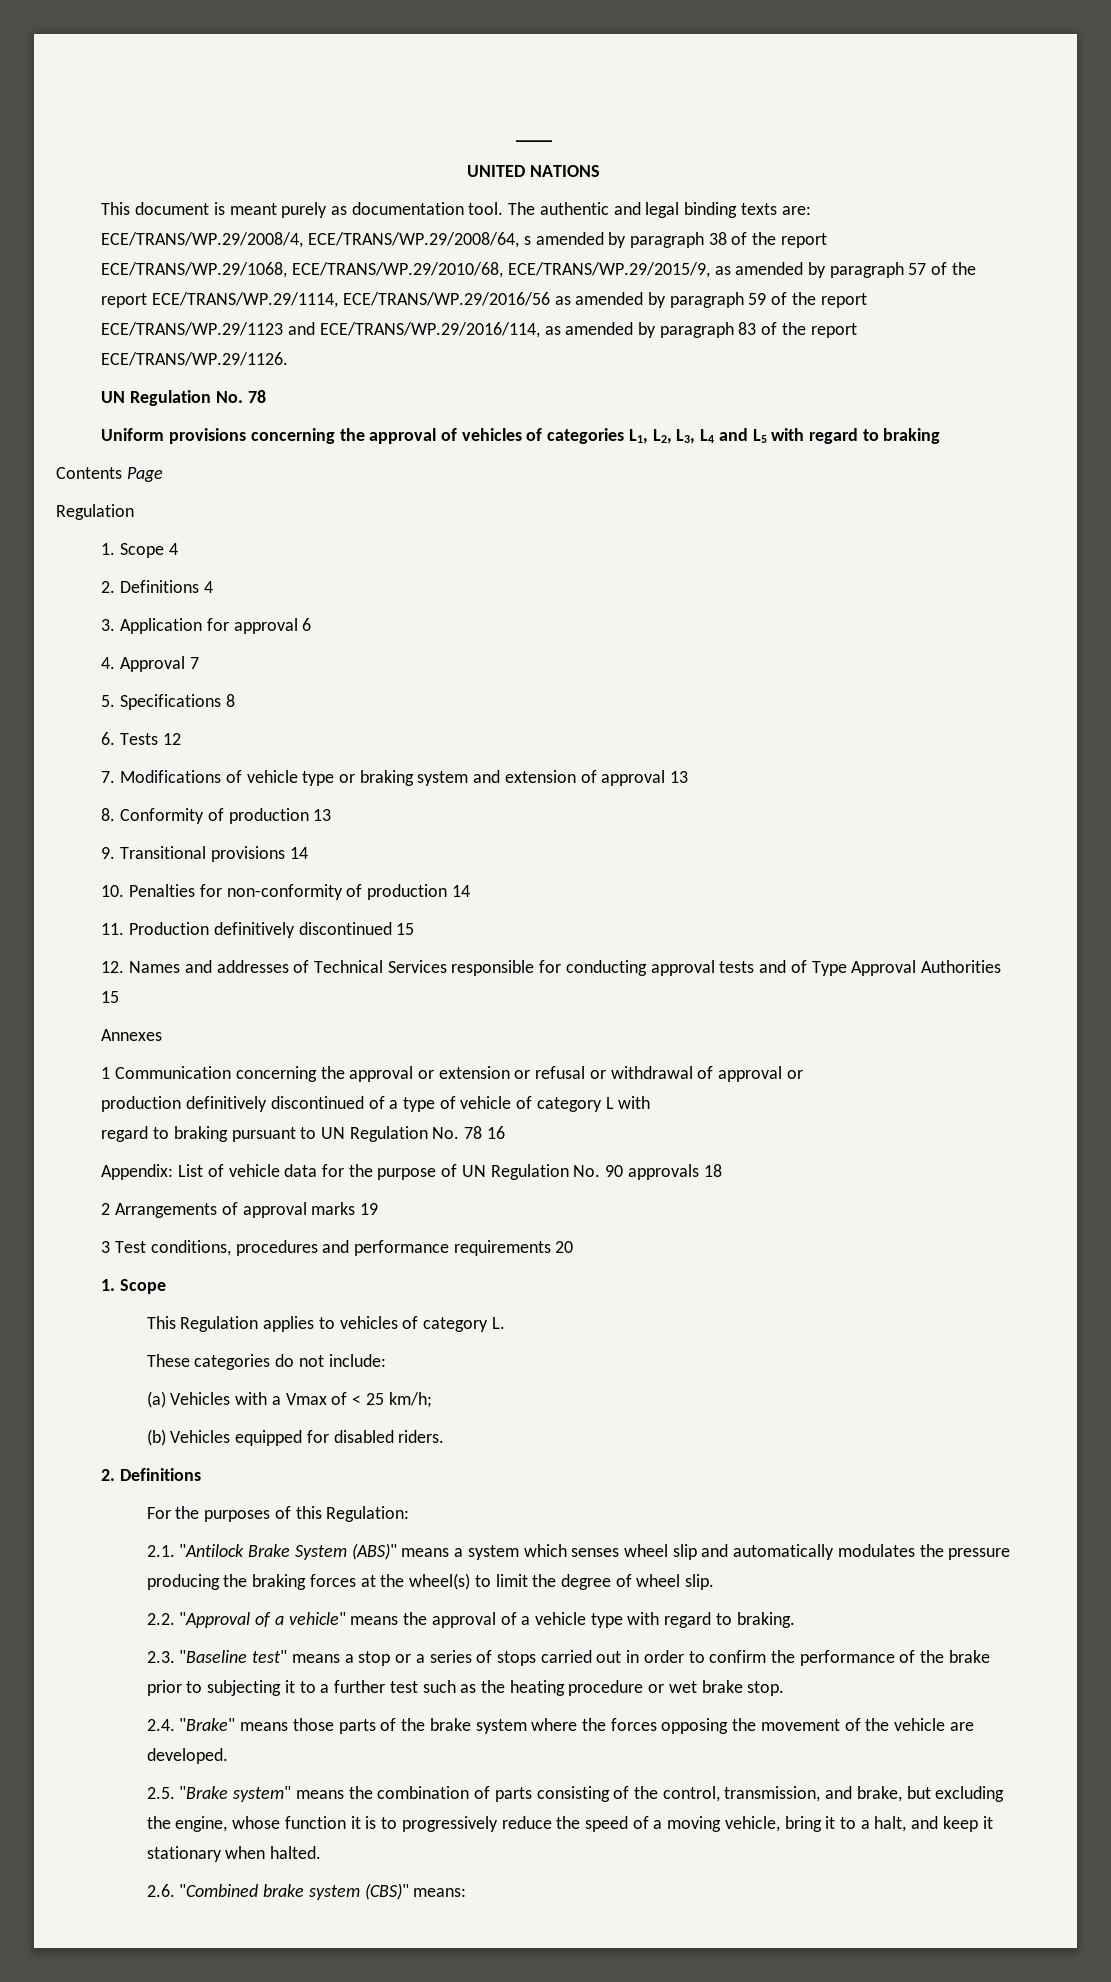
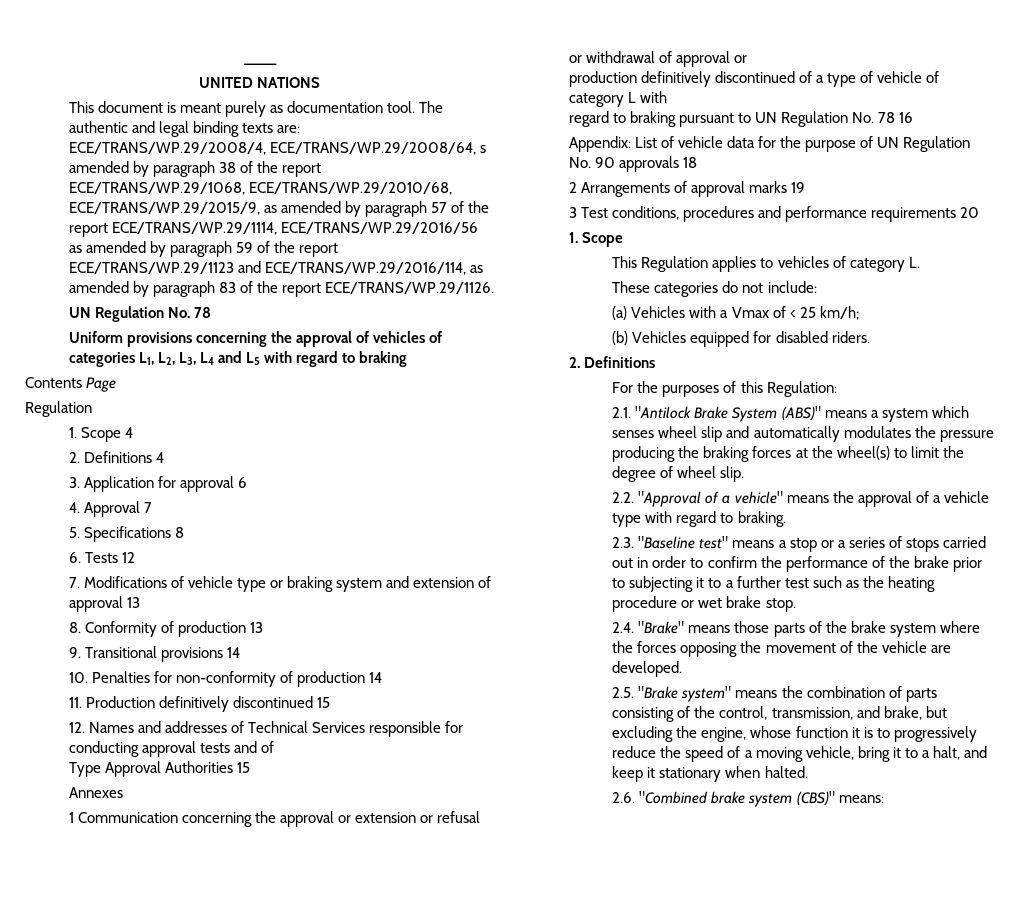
(807, 966) none -> (274, 747) //

